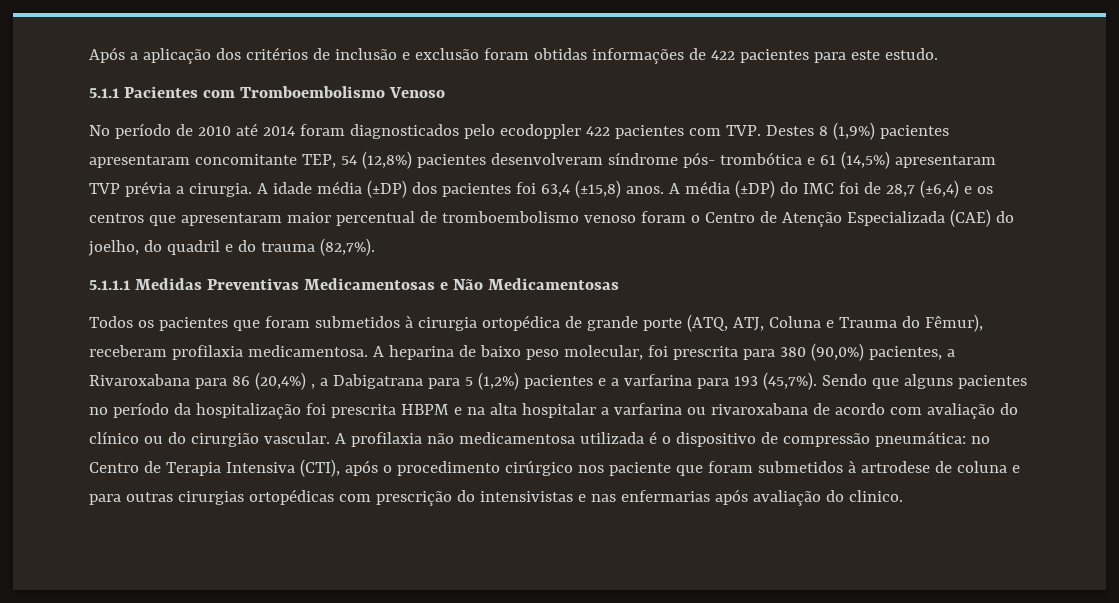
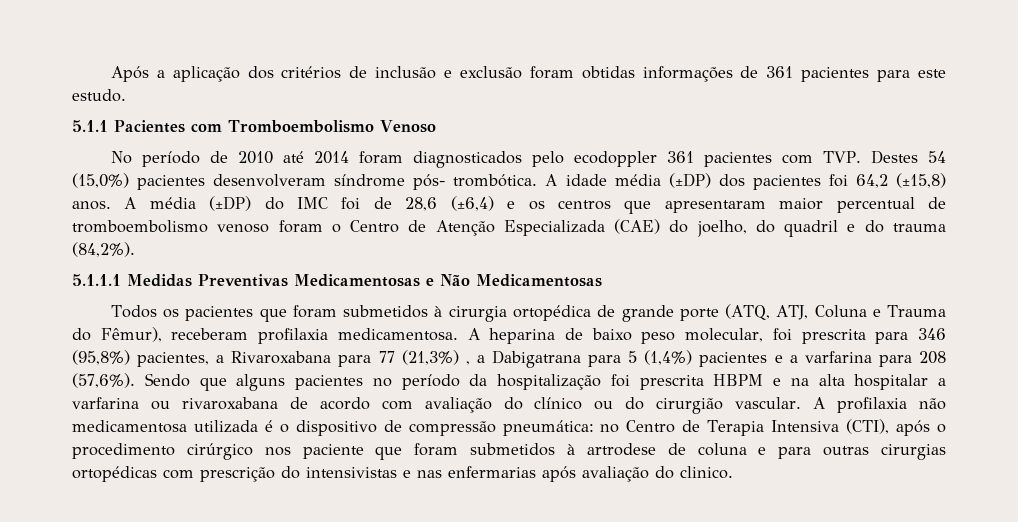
[710,50,735,60] 422 -> [766,66,794,78] 361
[585,126,610,136] 422 -> [666,151,694,163] 361
[818,122,949,140] [89,151,996,169] [89,181,252,197] 8 (1,9%) pacientes apresentaram concomitante TEP, 54 (12,8%) pacientes desenvolveram síndrome pós- trombótica e 61 (14,5%) apresentaram TVP prévia a cirurgia. -> [928,151,947,163] [72,173,538,190] 54 (15,0%) pacientes desenvolveram síndrome pós- trombótica.
[540,184,570,197] 63,4 -> [855,174,888,188] 64,2
[885,184,915,197] 28,7 -> [405,197,438,211] 28,6
[319,238,375,256] (82,7%). -> [72,242,135,257] (84,2%).
[779,343,864,361] 380 (90,0%) -> [917,328,946,340] [72,350,130,365] 346 (95,8%)
[231,372,306,390] 86 (20,4%) -> [378,350,459,365] 77 (21,3%)
[477,372,519,390] (1,2%) -> [644,350,693,365] (1,4%)
[733,372,817,390] 193 (45,7%). -> [918,351,946,364] [72,373,135,388] 208 (57,6%).

